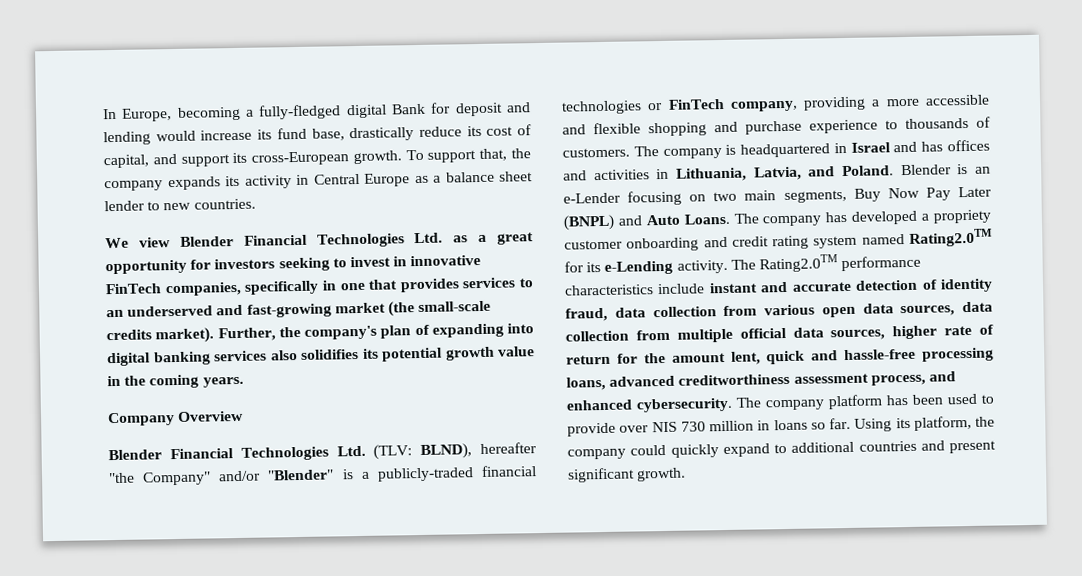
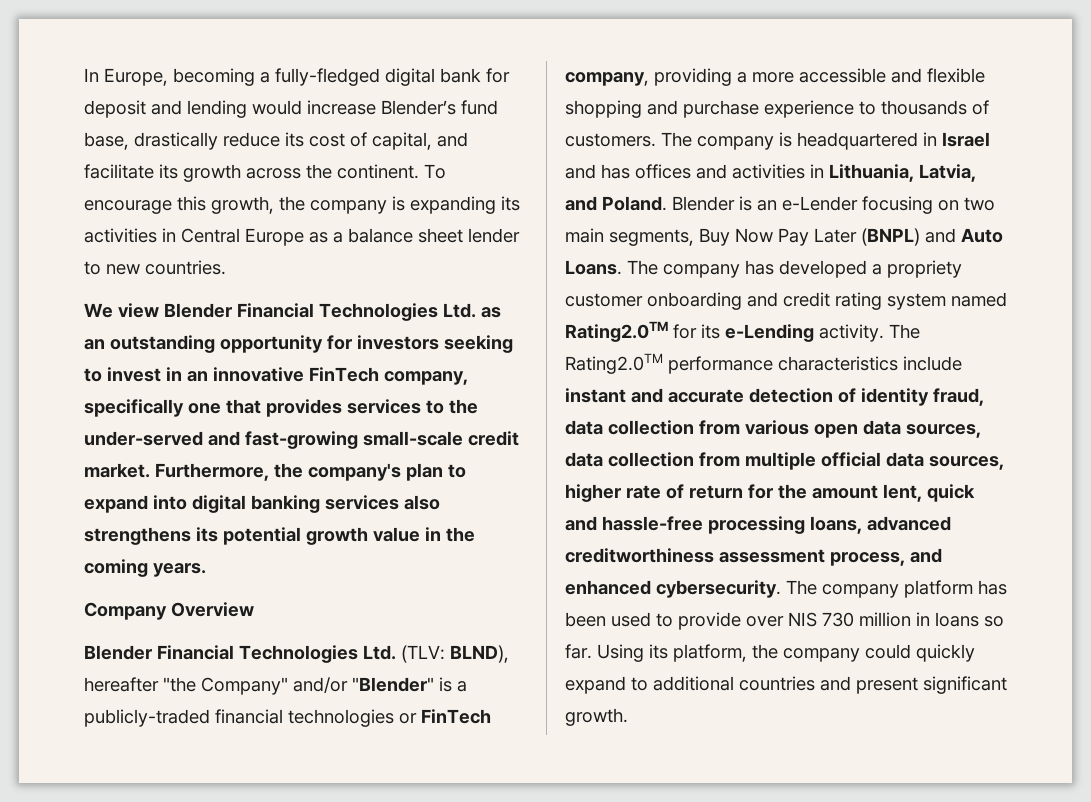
[391,103,426,115] Bank -> [440,68,481,83] bank
[257,129,273,140] its -> [381,100,456,115] Blender’s
[180,148,531,167] [104,175,292,192] support its cross-European growth. To support that, the company expands its activity -> [84,164,446,182] [84,196,520,214] [84,228,157,243] facilitate its growth across the continent. To encourage this growth, the company is expanding its activities
[478,232,534,245] a great -> [84,335,215,353] an outstanding
(408, 261) none -> [187,371,208,382] an
[164,280,337,297] companies, specifically in -> [384,371,468,385] [84,399,184,417] company, specifically
[106,300,492,318] [106,327,276,344] an underserved and fast-growing market (the small-scale credits market). Further, -> [449,399,478,414] [84,431,519,449] [84,463,269,481] the under-served and fast-growing small-scale credit market. Furthermore,
[414,323,504,338] of expanding -> [448,464,466,478] [84,495,148,513] to expand
[300,349,359,360] solidifies -> [84,527,191,545] strengthens

